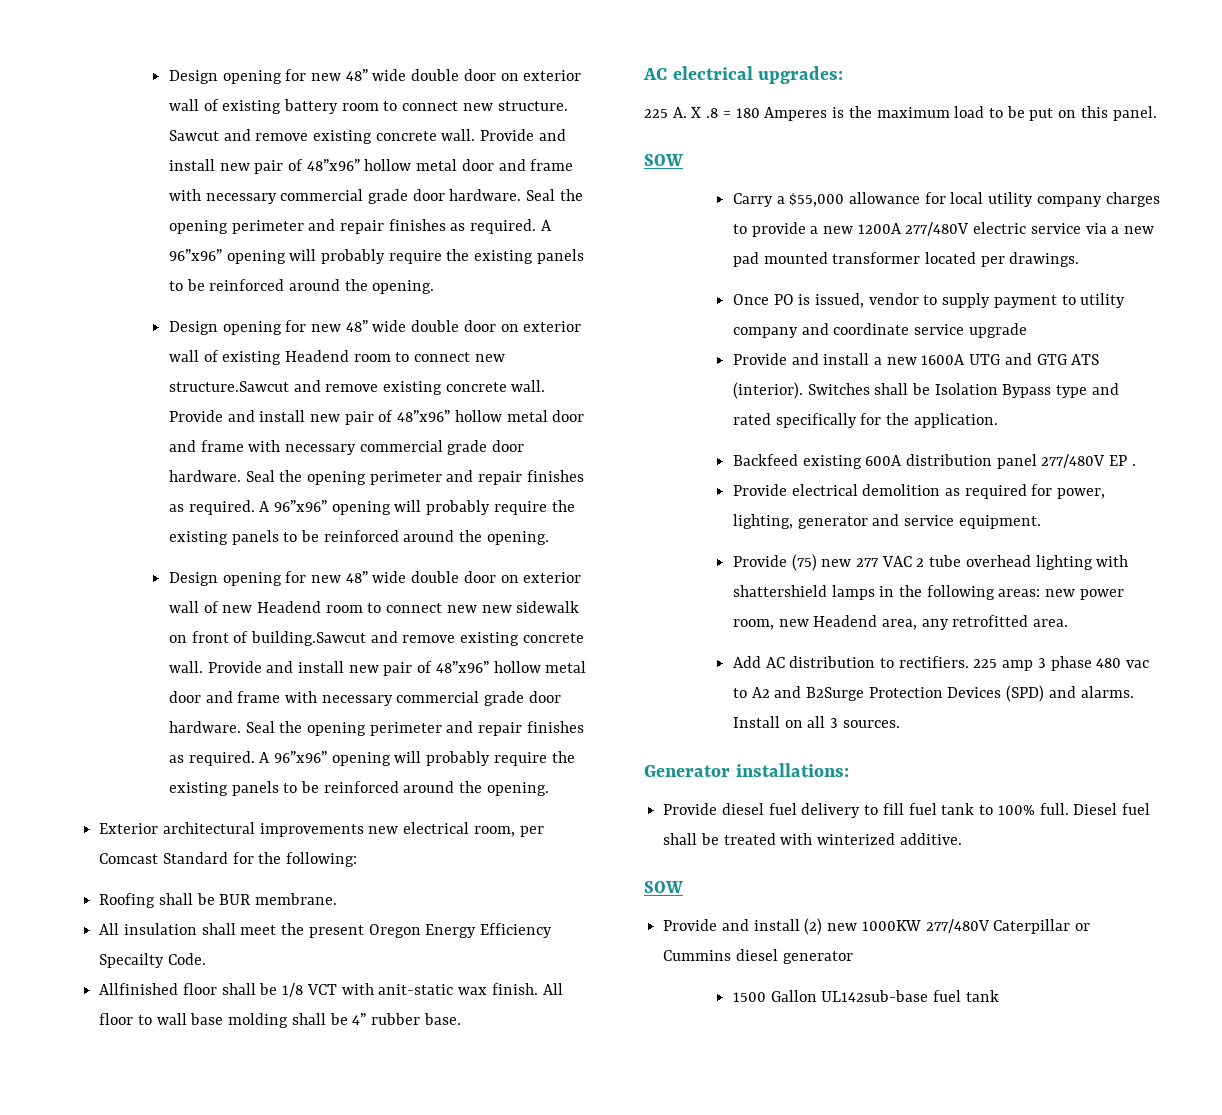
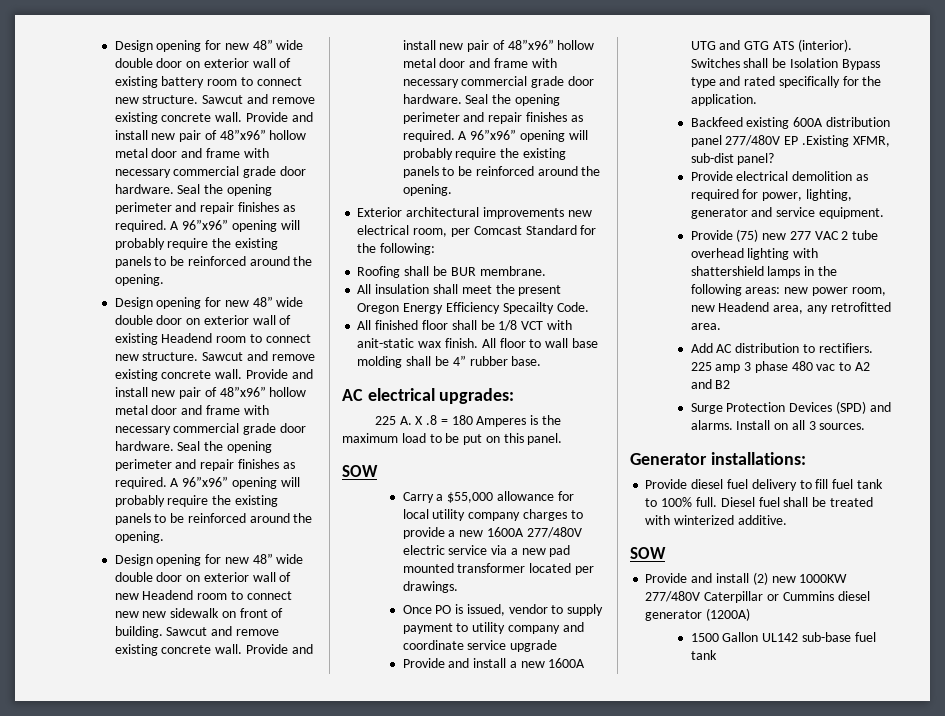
[168,381,289,392] structure.Sawcut -> [142,352,244,361] structure. Sawcut
[251,631,367,646] building.Sawcut -> [114,626,208,638] building. Sawcut
[99,983,179,995] Allfinished -> [357,320,419,330] All finished
[857,223,902,234] 1200A -> [486,527,524,537] 1600A
[1131,464,1136,466] . -> [801,135,890,147] [690,153,775,165] .Existing XFMR, sub-dist panel?
[806,687,865,701] B2Surge -> [715,380,731,389] [690,403,723,414] B2 // Surge
(853, 957) none -> [706,608,751,621] (1200A)
[821,990,929,1002] UL142sub-base -> [762,632,851,642] UL142 sub-base

